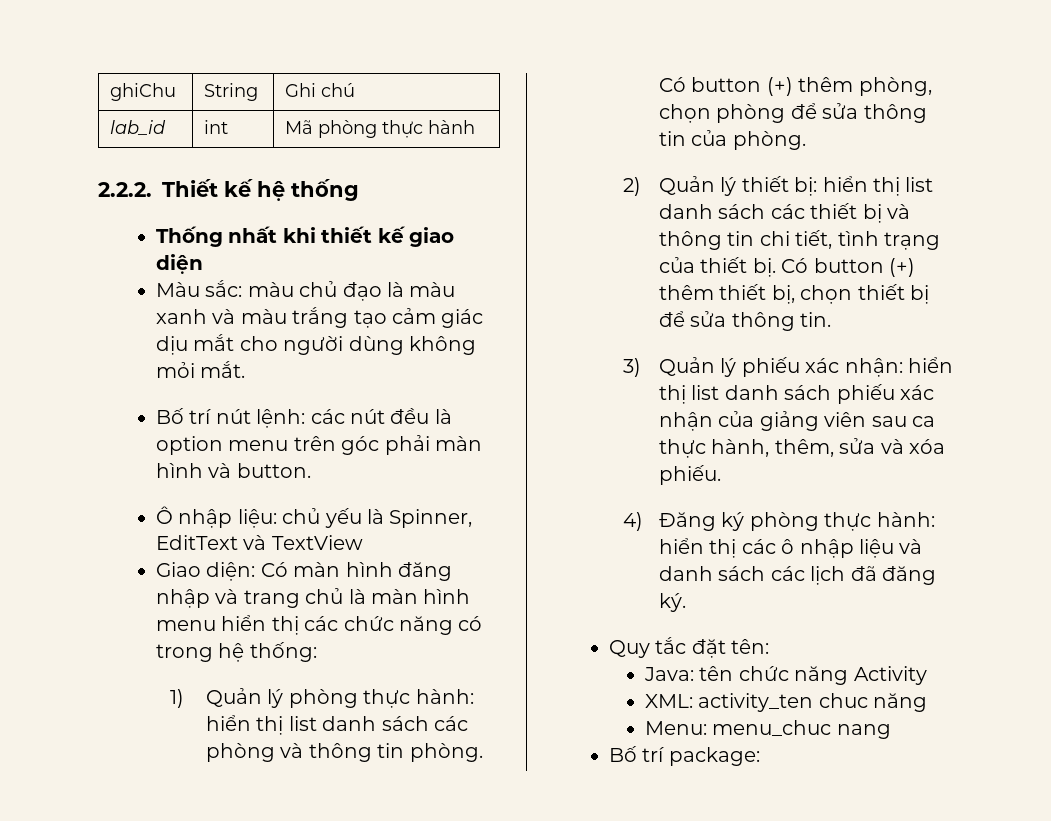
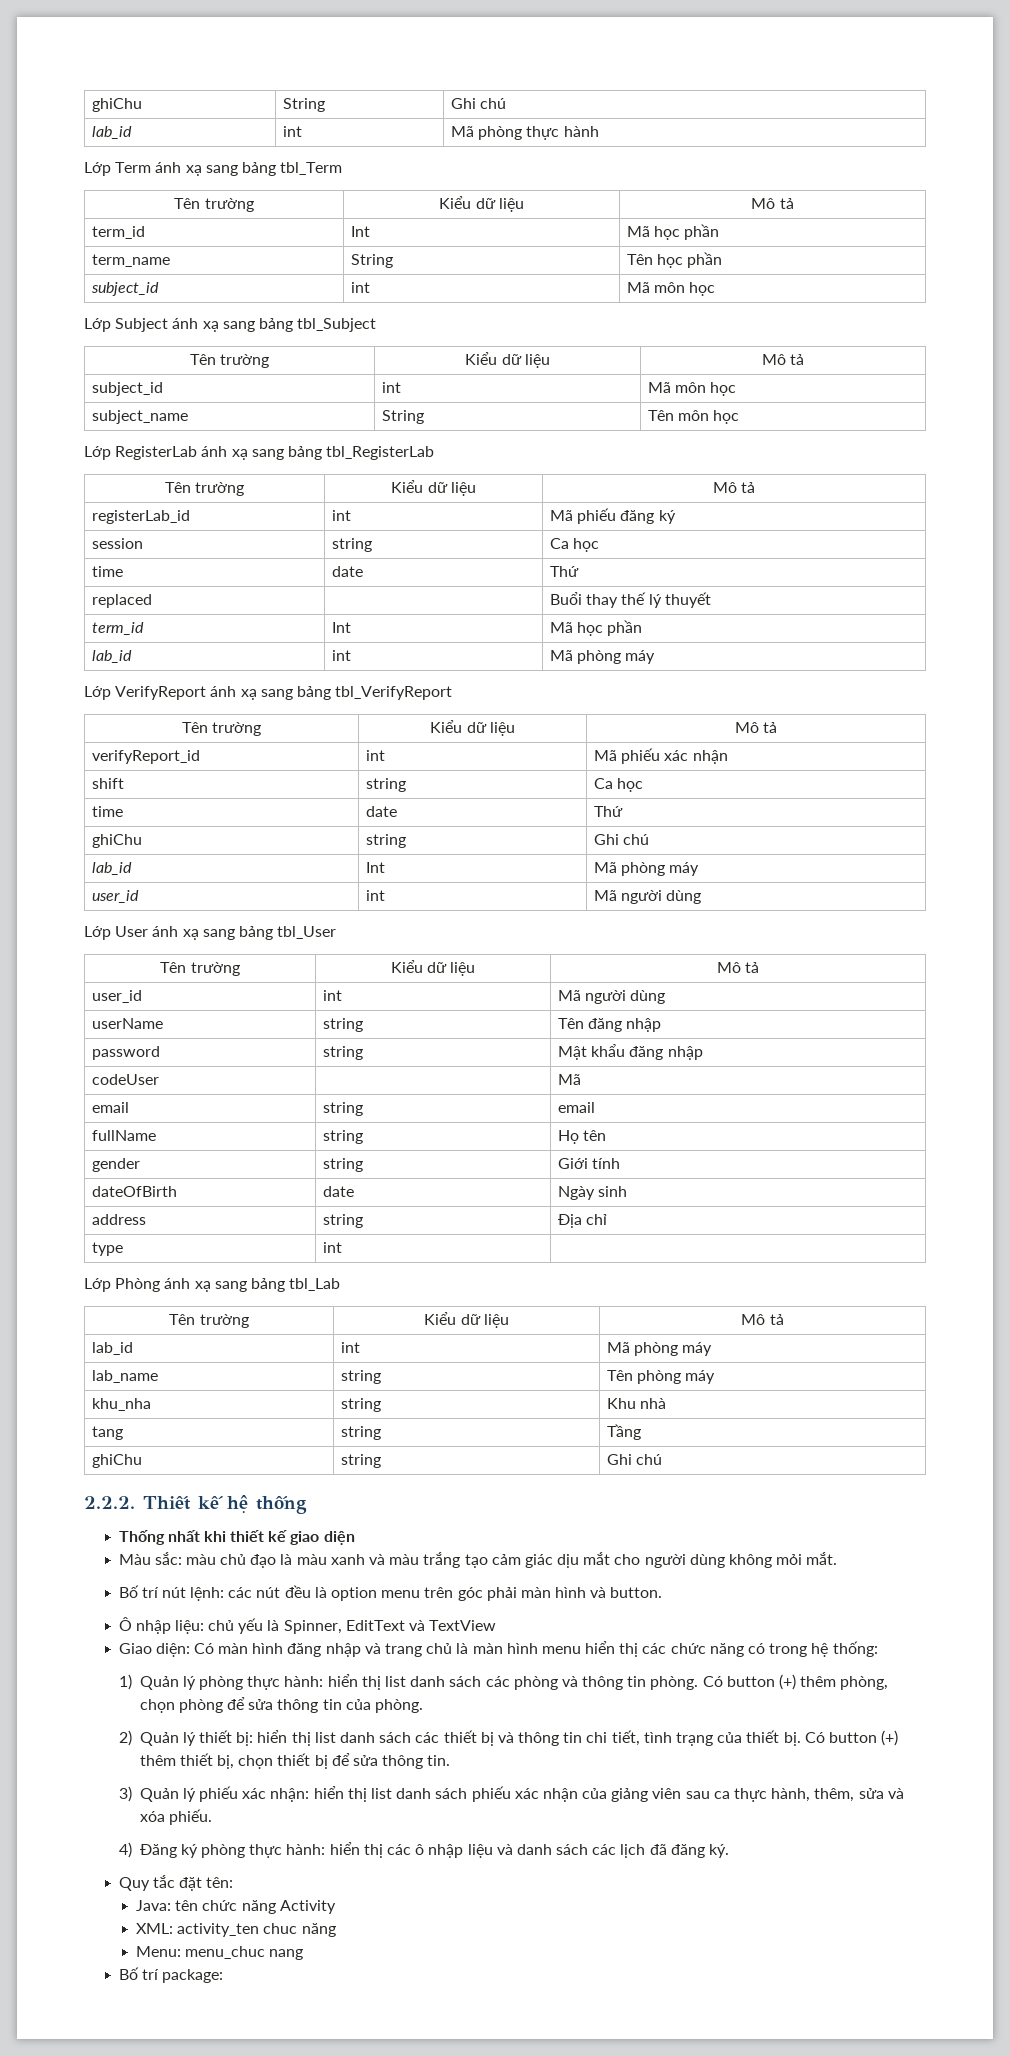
(476, 127) none -> [84,162,343,176] [174,198,254,212] [439,196,524,212] [751,198,794,209] [91,226,145,239] [350,226,370,237] [626,224,720,240] [91,254,170,267] [350,254,393,268] [626,252,723,268] [90,282,159,296] [350,282,370,293] [626,282,716,296] [84,318,377,332] [189,354,270,368] [465,352,550,368] [761,354,805,365] [91,382,163,396] [381,382,401,393] [647,382,737,396] [91,410,188,424] [381,410,424,424] [647,410,740,424] [84,446,435,460] [164,482,245,496] [391,480,476,496] [712,482,756,493] [91,510,190,524] [331,510,351,521] [549,508,676,524] [91,538,143,549] [331,538,372,552] [549,538,600,552] [91,566,123,577] [331,566,363,577] [549,566,579,577] [91,594,152,608] [549,592,711,608] [91,622,144,635] [331,622,351,633] [549,620,643,636] [91,650,132,663] [331,650,351,661] [549,650,656,664] [84,686,453,700] [181,722,262,736] [430,720,515,736] [734,722,778,733] [91,750,200,764] [365,750,385,761] [593,748,728,764] [91,778,124,789] [365,778,406,792] [593,778,644,792] [91,806,123,817] [365,806,397,817] [593,806,623,817] [91,834,142,848] [365,834,406,848] [593,834,650,845] [91,862,132,875] [365,862,385,873] [593,862,700,876] [91,890,139,903] [365,890,385,901] [593,890,702,904] [84,926,337,940] [160,962,240,976] [390,960,476,976] [716,962,760,973] [91,990,142,1003] [322,990,342,1001] [557,990,666,1004] [91,1018,163,1029] [322,1018,363,1032] [557,1018,662,1032] [91,1046,160,1060] [322,1046,363,1060] [557,1044,703,1060] [91,1074,159,1085] [557,1074,581,1085] [91,1102,129,1113] [322,1102,363,1116] [557,1102,595,1113] [91,1130,156,1141] [322,1130,363,1144] [557,1130,607,1144] [91,1158,140,1172] [322,1158,363,1172] [557,1158,621,1169] [91,1186,177,1197] [322,1186,354,1197] [557,1186,628,1200] [91,1214,146,1225] [322,1214,363,1228] [557,1214,608,1228] [91,1242,123,1256] [322,1242,342,1253] [84,1278,341,1292] [169,1314,249,1328] [424,1312,509,1328] [741,1314,784,1325] [91,1342,133,1355] [340,1342,360,1353] [606,1342,713,1356] [91,1370,158,1383] [340,1370,381,1384] [606,1370,716,1384] [91,1398,151,1411] [340,1398,381,1412] [606,1398,667,1409] [91,1426,123,1440] [340,1426,381,1440] [606,1424,641,1440] [91,1454,142,1468] [340,1454,381,1468] [606,1454,663,1465] // Lớp Term ánh xạ sang bảng tbl_Term // Tên trường | Kiểu dữ liệu | Mô tả // term_id | Int | Mã học phần // term_name | String | Tên học phần // subject_id | int | Mã môn học // Lớp Subject ánh xạ sang bảng tbl_Subject // Tên trường | Kiểu dữ liệu | Mô tả // subject_id | int | Mã môn học // subject_name | String | Tên môn học // Lớp RegisterLab ánh xạ sang bảng tbl_RegisterLab // Tên trường | Kiểu dữ liệu | Mô tả // registerLab_id | int | Mã phiếu đăng ký // session | string | Ca học // time | date | Thứ // replaced | | Buổi thay thế lý thuyết // term_id | Int | Mã học phần // lab_id | int | Mã phòng máy // Lớp VerifyReport ánh xạ sang bảng tbl_VerifyReport // Tên trường | Kiểu dữ liệu | Mô tả // verifyReport_id | int | Mã phiếu xác nhận // shift | string | Ca học // time | date | Thứ // ghiChu | string | Ghi chú // lab_id | Int | Mã phòng máy // user_id | int | Mã người dùng // Lớp User ánh xạ sang bảng tbl_User // Tên trường | Kiểu dữ liệu | Mô tả // user_id | int | Mã người dùng // userName | string | Tên đăng nhập // password | string | Mật khẩu đăng nhập // codeUser | | Mã // email | string | email // fullName | string | Họ tên // gender | string | Giới tính // dateOfBirth | date | Ngày sinh // address | string | Địa chỉ // type | int | // Lớp Phòng ánh xạ sang bảng tbl_Lab // Tên trường | Kiểu dữ liệu | Mô tả // lab_id | int | Mã phòng máy // lab_name | string | Tên phòng máy // khu_nha | string | Khu nhà // tang | string | Tầng // ghiChu | string | Ghi chú

